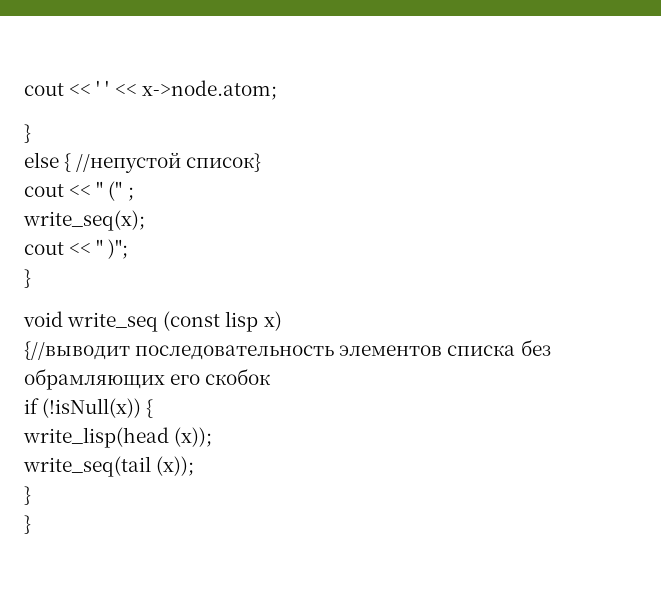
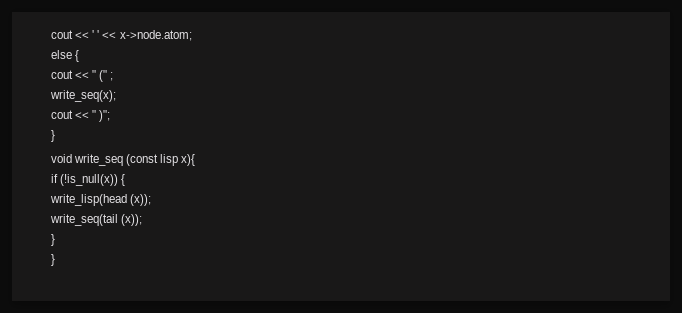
[24,124,31,143] // } -> (192, 35) none
[76,152,262,173] //непустой список} -> (80, 56) none
[263,311,282,331] [24,339,551,360] [24,368,272,390] x) // {//выводит последовательность элементов списка без обрамляющих его скобок -> [181,154,196,166] x){
[42,398,142,418] (!isNull(x)) -> [60,174,119,186] (!is_null(x))

